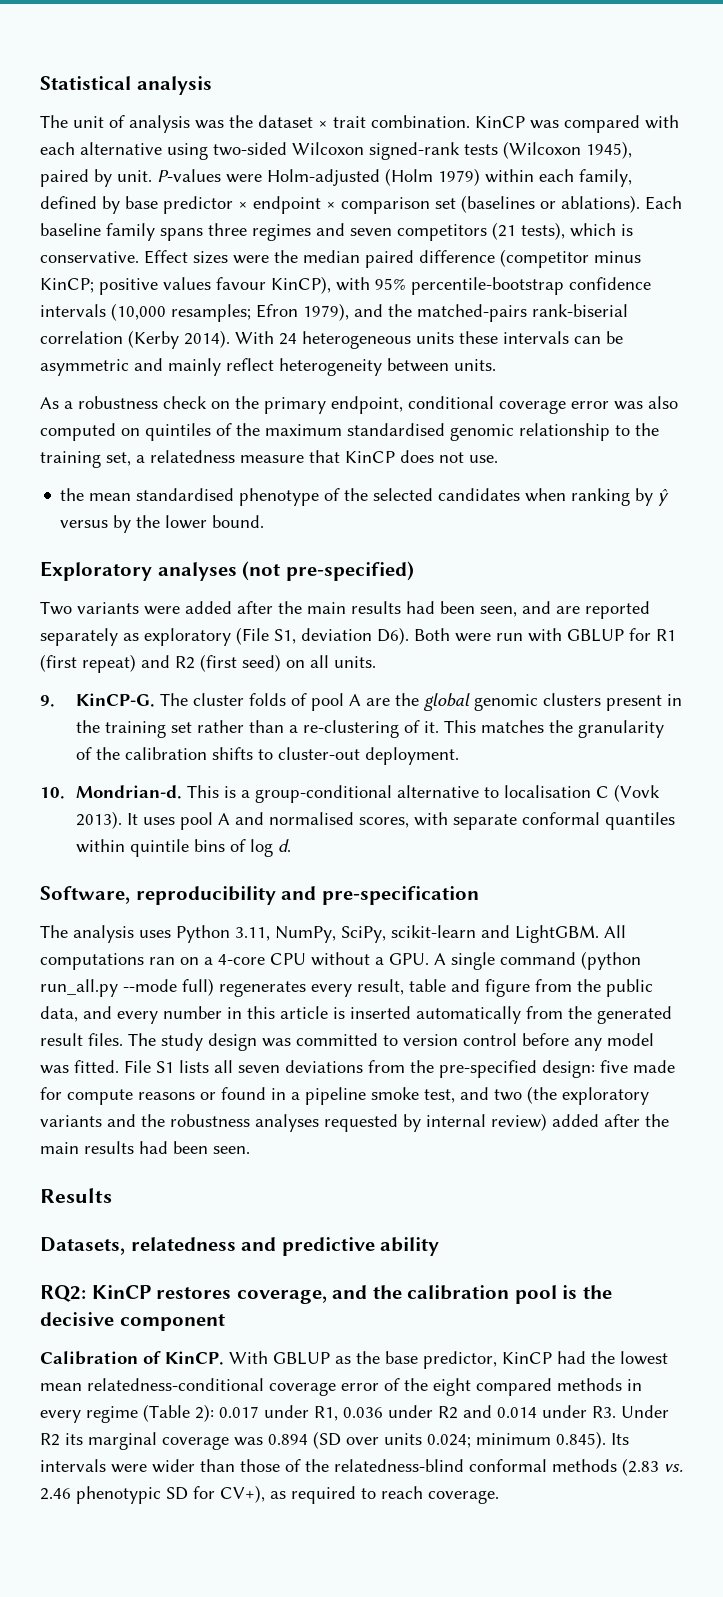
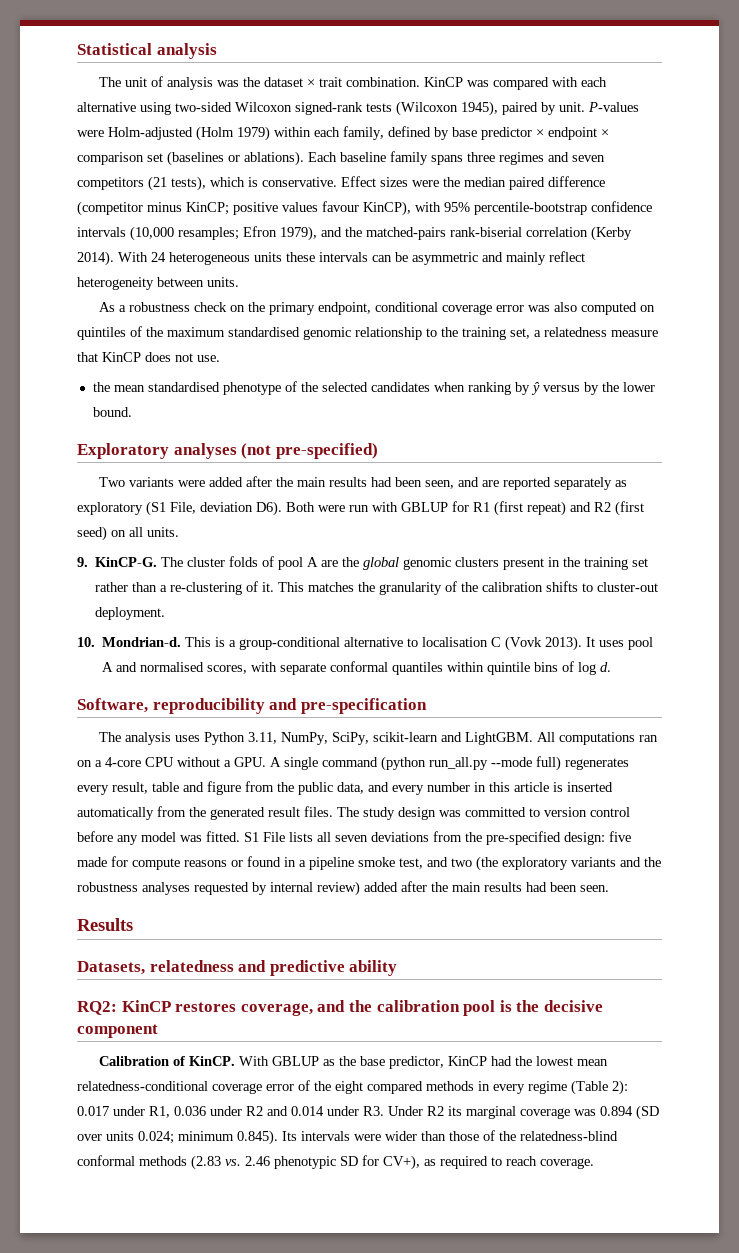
[236,627,296,645] (File S1, -> [146,501,196,516] (S1 File,
[124,1060,174,1073] File S1 -> [244,832,285,842] S1 File

